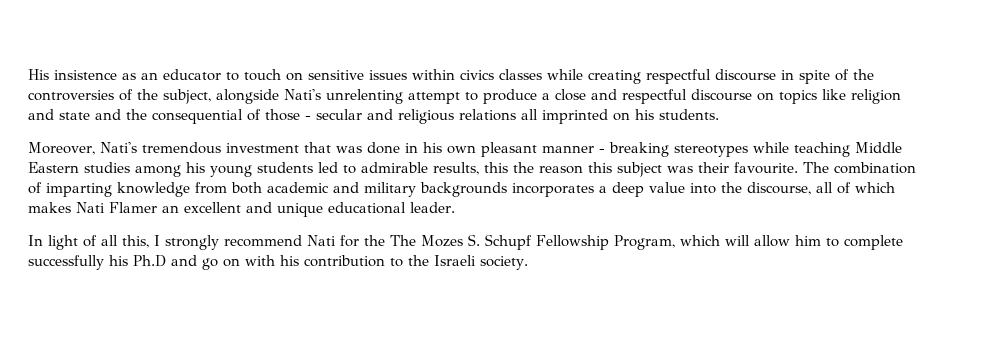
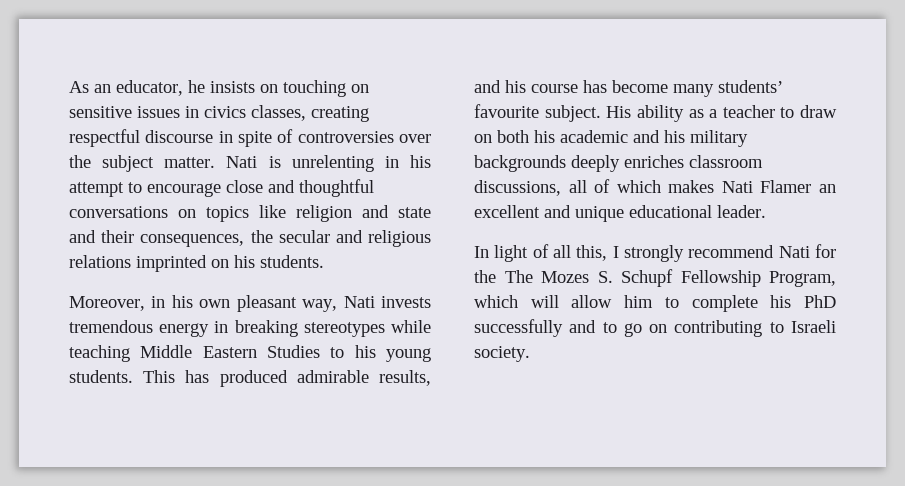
[28,69,583,81] His insistence as an educator to touch on sensitive issues within civics classes while -> [69,80,369,97] [69,105,306,121] As an educator, he insists on touching on sensitive issues in civics classes,
[853,69,874,80] [28,89,752,104] the controversies of the subject, alongside Nati's unrelenting attempt to produce a close and respectful discourse -> [297,131,431,143] [69,155,431,172] [69,179,374,197] [69,206,168,218] controversies over the subject matter. Nati is unrelenting in his attempt to encourage close and thoughtful conversations
[126,109,311,124] the consequential of those - -> [101,230,273,247] their consequences, the
[521,109,538,120] all -> (131, 261) none
[100,142,605,157] Nati's tremendous investment that was done in his own pleasant manner - -> [151,295,431,312] [69,320,229,337] in his own pleasant way, Nati invests tremendous energy in
[84,162,916,177] [28,182,262,197] studies among his young students led to admirable results, this the reason this subject was their favourite. The combination of imparting knowledge from both -> [267,345,431,362] [69,370,431,387] [474,80,783,97] [474,104,837,122] [474,130,555,143] Studies to his young students. This has produced admirable results, and his course has become many students’ favourite subject. His ability as a teacher to draw on both his
(359, 187) none -> [664,130,685,143] his
[512,182,811,197] incorporates a deep value into the discourse, -> [571,155,763,172] [474,180,561,196] deeply enriches classroom discussions,
[28,255,429,270] successfully his Ph.D and go on with his contribution to the -> [770,295,836,308] [474,319,784,337] his PhD successfully and to go on contributing to

